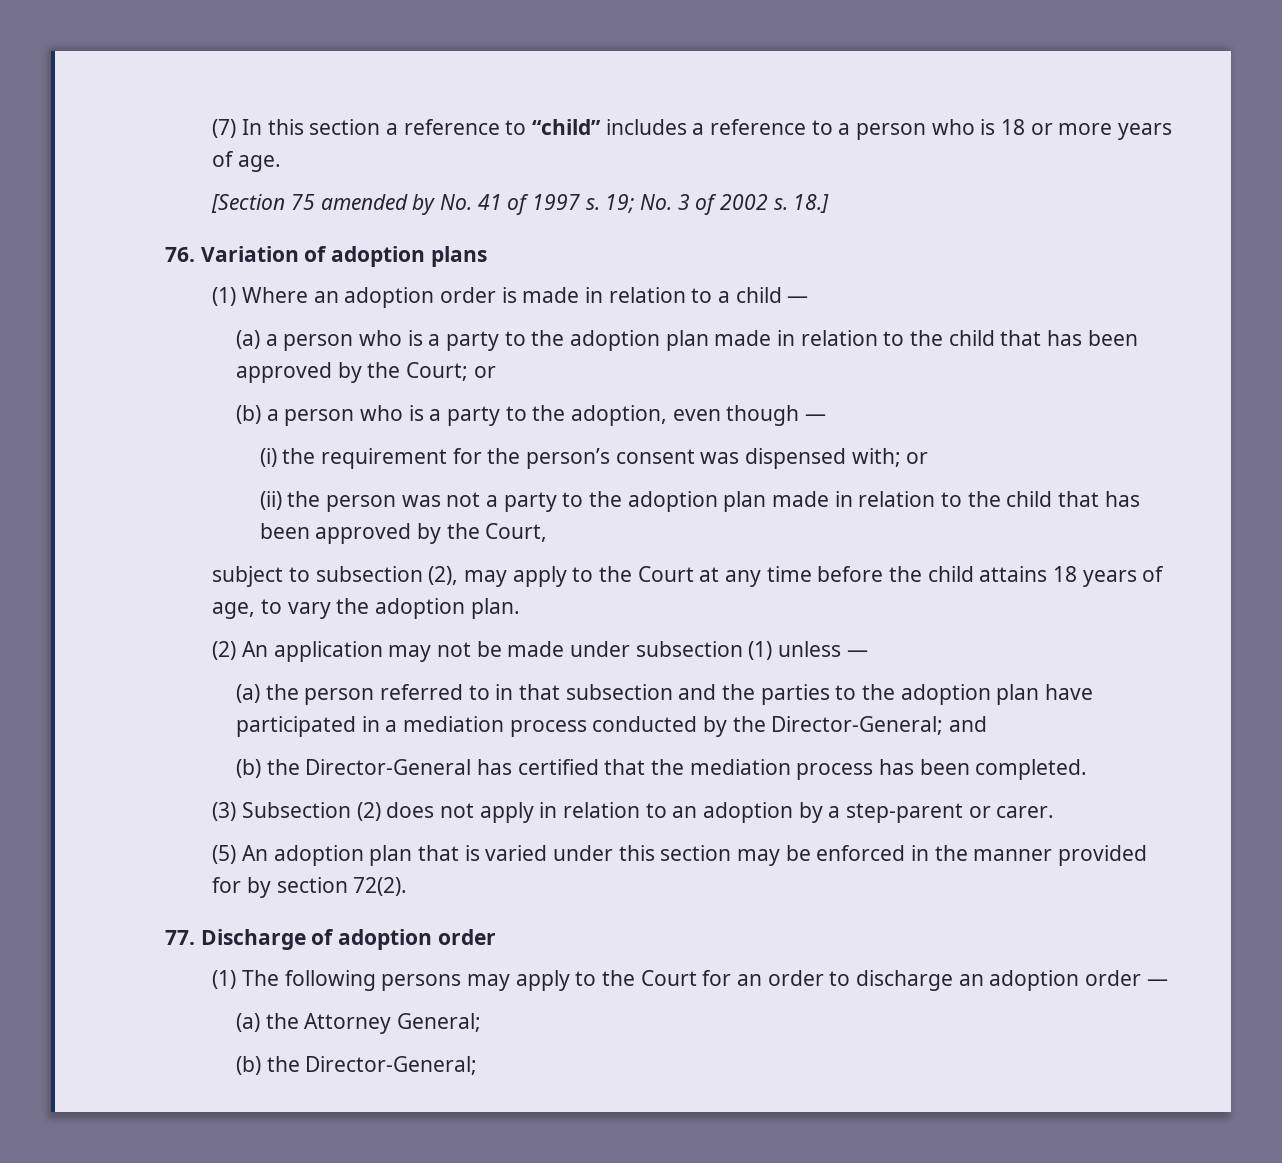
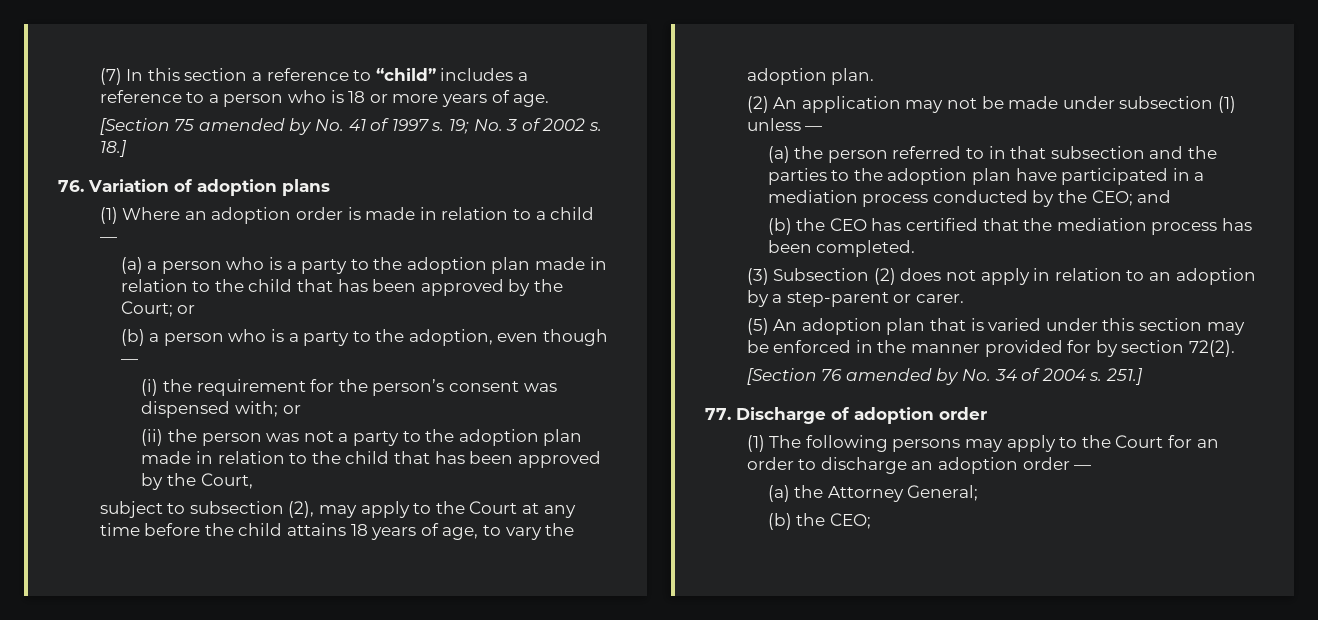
[771,716,944,735] Director-General; -> [1091,190,1133,206] CEO;
[305,759,472,775] Director-General -> [829,218,867,231] CEO
(408, 886) none -> [746,368,1144,385] // [Section 76 amended by No. 34 of 2004 s. 251.]
[305,1056,478,1075] Director-General; -> [829,513,871,529] CEO;

